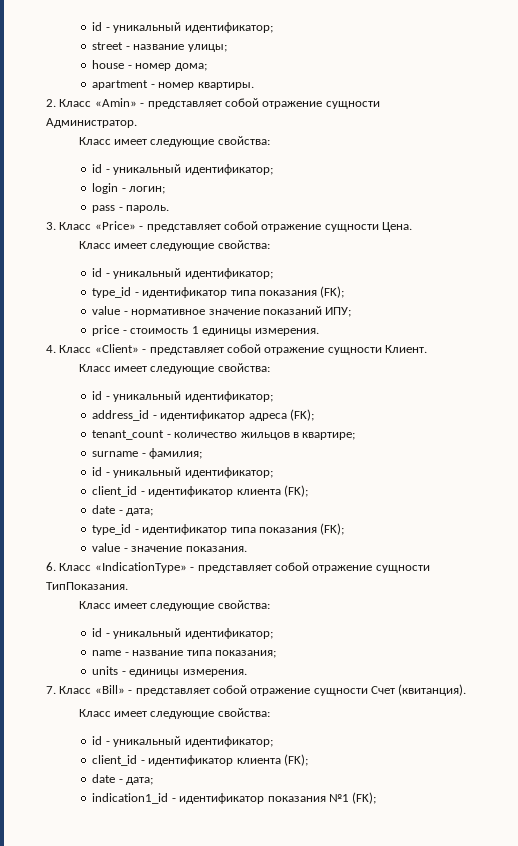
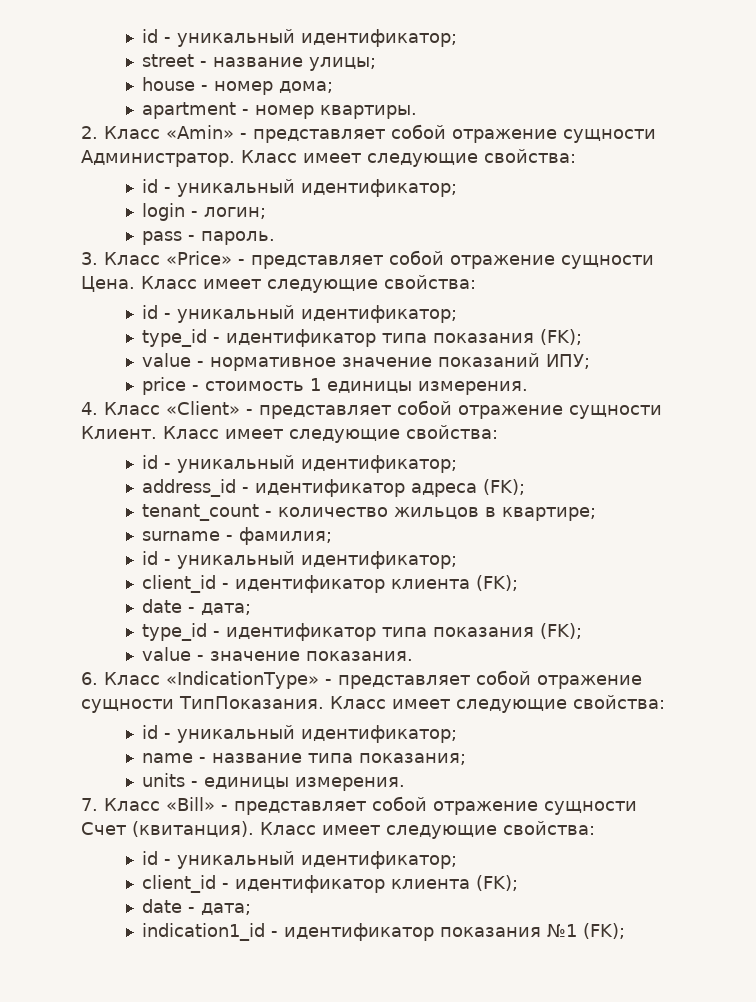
(137, 123) // -> (235, 158) none
(412, 227) // -> (135, 284) none
(427, 349) // -> (157, 432) none
(128, 586) // -> (324, 702) none
(467, 690) // -> (254, 829) none

